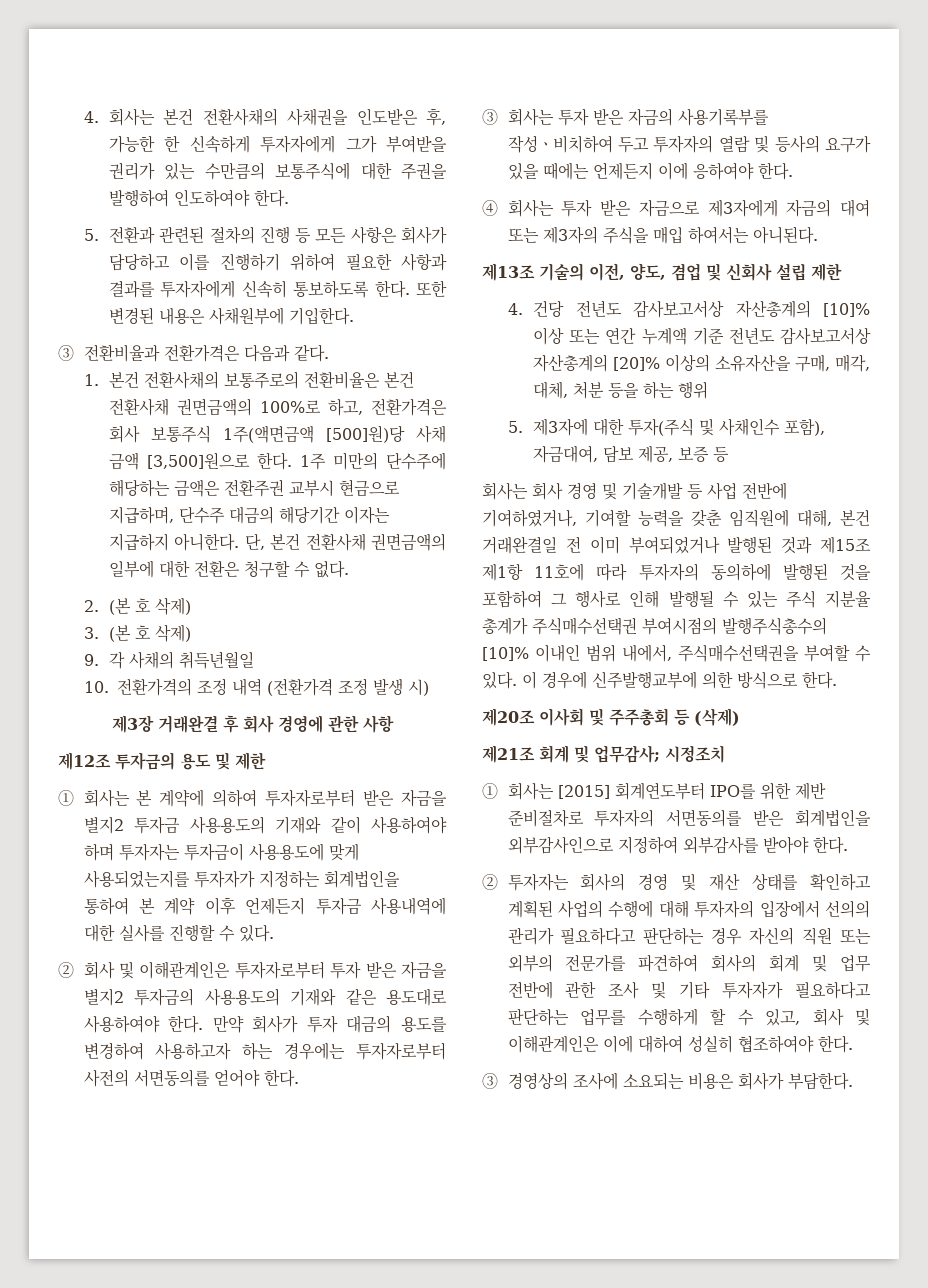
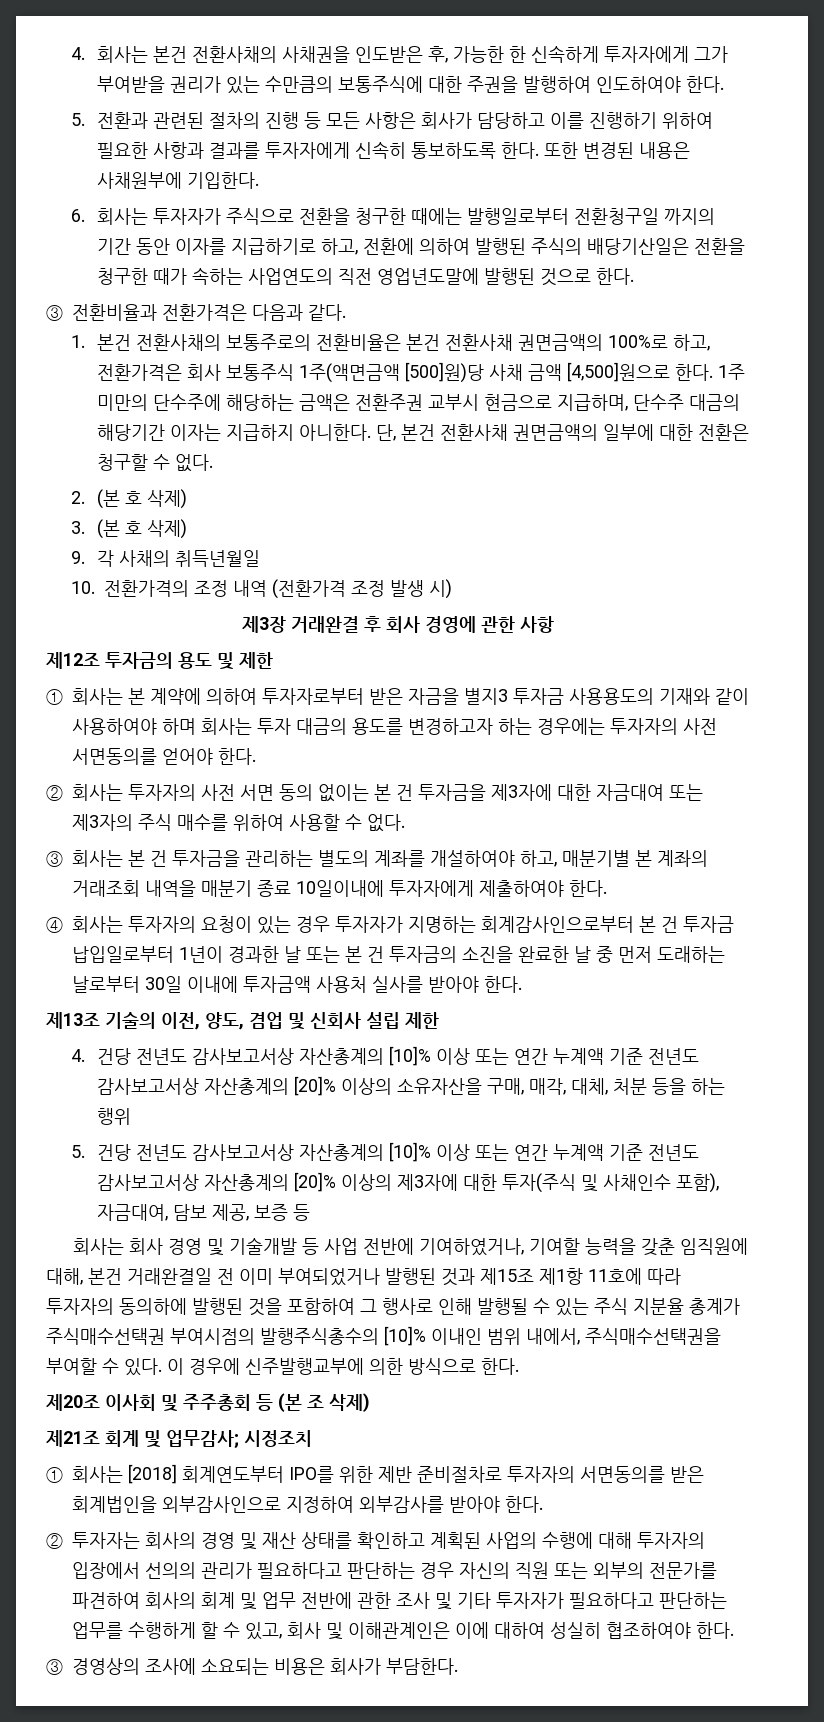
(354, 316) none -> [71,208,715,225] [96,238,745,255] [96,267,634,286] // 6. 회사는 투자자가 주식으로 전환을 청구한 때에는 발행일로부터 전환청구일 까지의 기간 동안 이자를 지급하기로 하고, 전환에 의하여 발행된 주식의 배당기산일은 전환을 청구한 때가 속하는 사업연도의 직전 영업년도말에 발행된 것으로 한다.
[146,452,250,469] [3,500]원으로 -> [566,362,670,382] [4,500]원으로
[83,816,124,834] 별지2 -> [464,688,508,705] 별지3
[118,843,359,861] [83,870,400,888] [83,897,446,915] [83,924,274,942] [58,961,448,979] [83,988,447,1006] [83,1015,447,1033] [83,1042,446,1060] [83,1069,299,1087] [482,108,769,126] [507,135,871,153] [507,162,793,180] [482,199,870,217] [507,226,818,244] 투자자는 투자금이 사용용도에 맞게 사용되었는지를 투자자가 지정하는 회계법인을 통하여 본 계약 이후 언제든지 투자금 사용내역에 대한 실사를 진행할 수 있다. // ② 회사 및 이해관계인은 투자자로부터 투자 받은 자금을 별지2 투자금의 사용용도의 기재와 같은 용도대로 사용하여야 한다. 만약 회사가 투자 대금의 용도를 변경하여 사용하고자 하는 경우에는 투자자로부터 사전의 서면동의를 얻어야 한다. // ③ 회사는 투자 받은 자금의 사용기록부를 작성ㆍ비치하여 두고 투자자의 열람 및 등사의 요구가 있을 때에는 언제든지 이에 응하여야 한다. // ④ 회사는 투자 받은 자금으로 제3자에게 자금의 대여 또는 제3자의 주식을 매입 하여서는 아니된다. -> [201,718,717,735] [72,748,256,765] [46,784,703,802] [72,814,405,832] [46,850,708,867] [72,880,607,897] [46,916,734,934] [72,946,725,963] [72,976,522,993] 회사는 투자 대금의 용도를 변경하고자 하는 경우에는 투자자의 사전 서면동의를 얻어야 한다. // ② 회사는 투자자의 사전 서면 동의 없이는 본 건 투자금을 제3자에 대한 자금대여 또는 제3자의 주식 매수를 위하여 사용할 수 없다. // ③ 회사는 본 건 투자금을 관리하는 별도의 계좌를 개설하여야 하고, 매분기별 본 계좌의 거래조회 내역을 매분기 종료 10일이내에 투자자에게 제출하여야 한다. // ④ 회사는 투자자의 요청이 있는 경우 투자자가 지명하는 회계감사인으로부터 본 건 투자금 납입일로부터 1년이 경과한 날 또는 본 건 투자금의 소진을 완료한 날 중 먼저 도래하는 날로부터 30일 이내에 투자금액 사용처 실사를 받아야 한다.
(523, 427) none -> [96,1142,699,1162] [96,1172,392,1192] 건당 전년도 감사보고서상 자산총계의 [10]% 이상 또는 연간 누계액 기준 전년도 감사보고서상 자산총계의 [20]% 이상의
[694,708,740,726] (삭제) -> [278,1393,370,1412] (본 조 삭제)
[557,785,610,799] [2015] -> [128,1464,177,1484] [2018]

